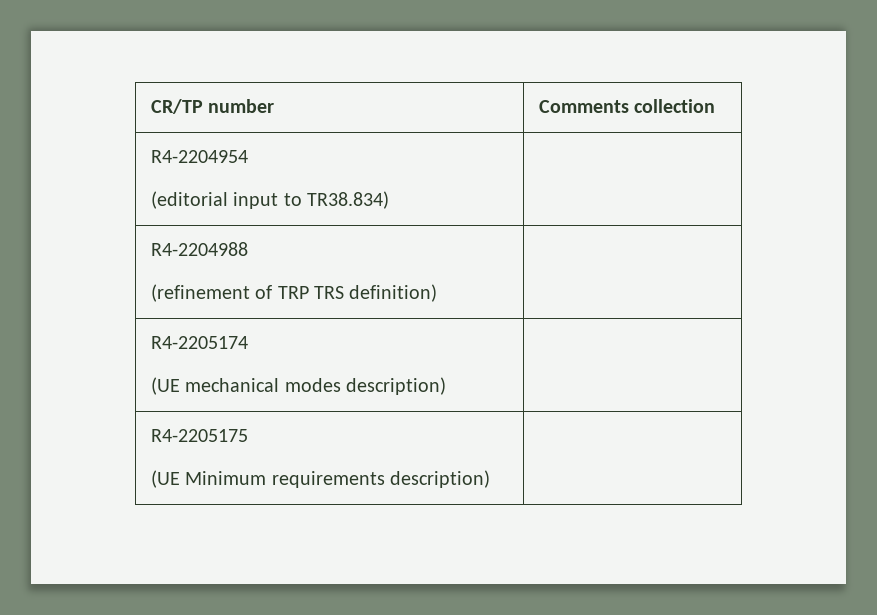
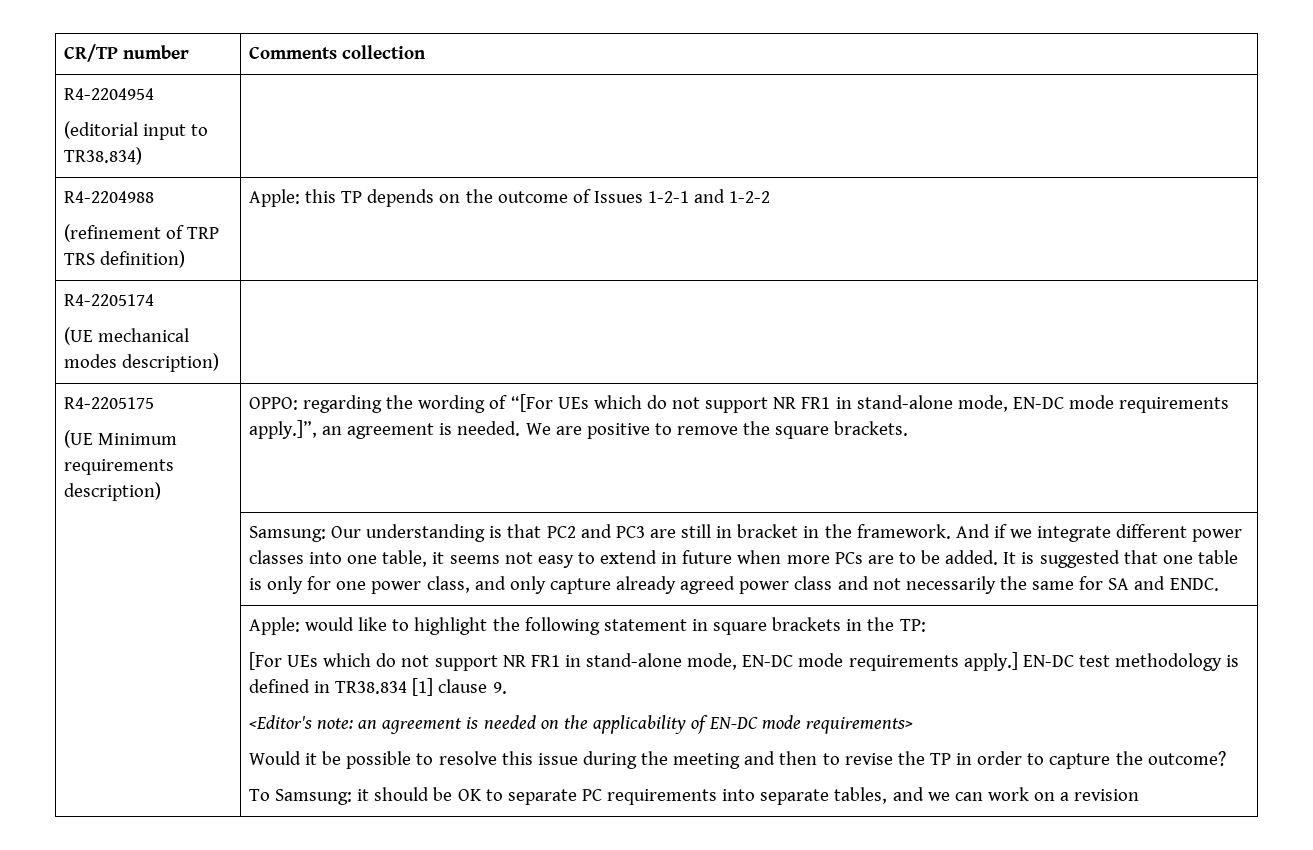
(438, 293) none -> [248,189,771,207] Apple: this TP depends on the outcome of Issues 1-2-1 and 1-2-2
(491, 479) none -> [248,394,1230,413] [248,420,909,439] [248,524,1243,542] [248,550,1238,568] [248,576,1219,594] [248,617,926,635] [248,652,1240,671] [248,678,507,696] [248,715,914,734] [248,751,1226,769] [248,787,1140,805] OPPO: regarding the wording of “[For UEs which do not support NR FR1 in stand-alone mode, EN-DC mode requirements apply.]”, an agreement is needed. We are positive to remove the square brackets. // | Samsung: Our understanding is that PC2 and PC3 are still in bracket in the framework. And if we integrate different power classes into one table, it seems not easy to extend in future when more PCs are to be added. It is suggested that one table is only for one power class, and only capture already agreed power class and not necessarily the same for SA and ENDC. // | Apple: would like to highlight the following statement in square brackets in the TP: // [For UEs which do not support NR FR1 in stand-alone mode, EN-DC mode requirements apply.] EN-DC test methodology is defined in TR38.834 [1] clause 9. // <Editor's note: an agreement is needed on the applicability of EN-DC mode requirements> // Would it be possible to resolve this issue during the meeting and then to revise the TP in order to capture the outcome? // To Samsung: it should be OK to separate PC requirements into separate tables, and we can work on a revision

